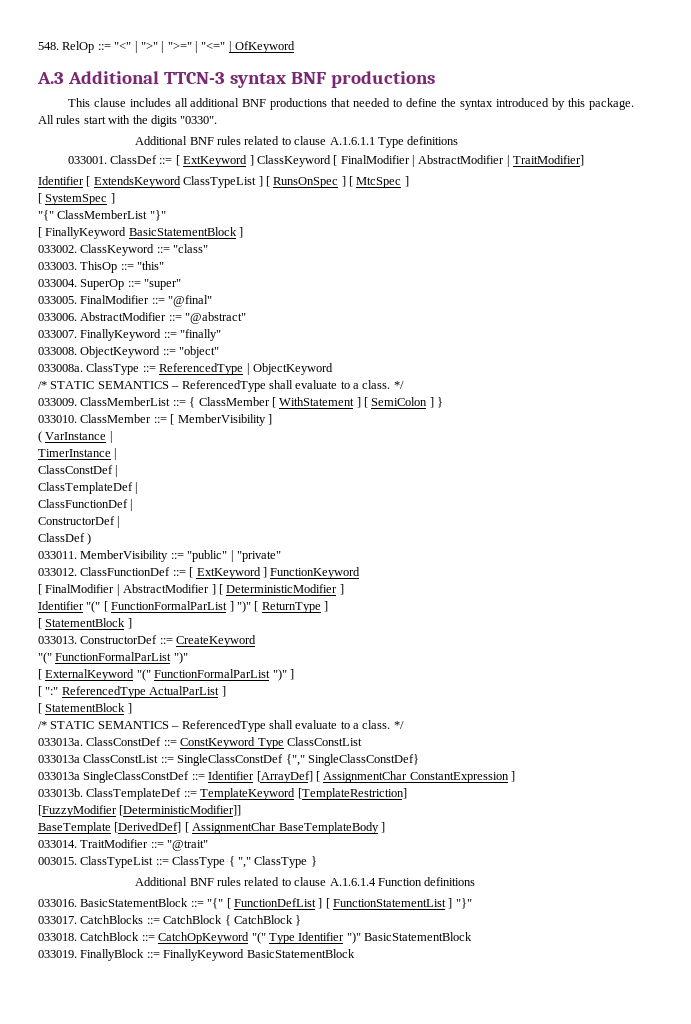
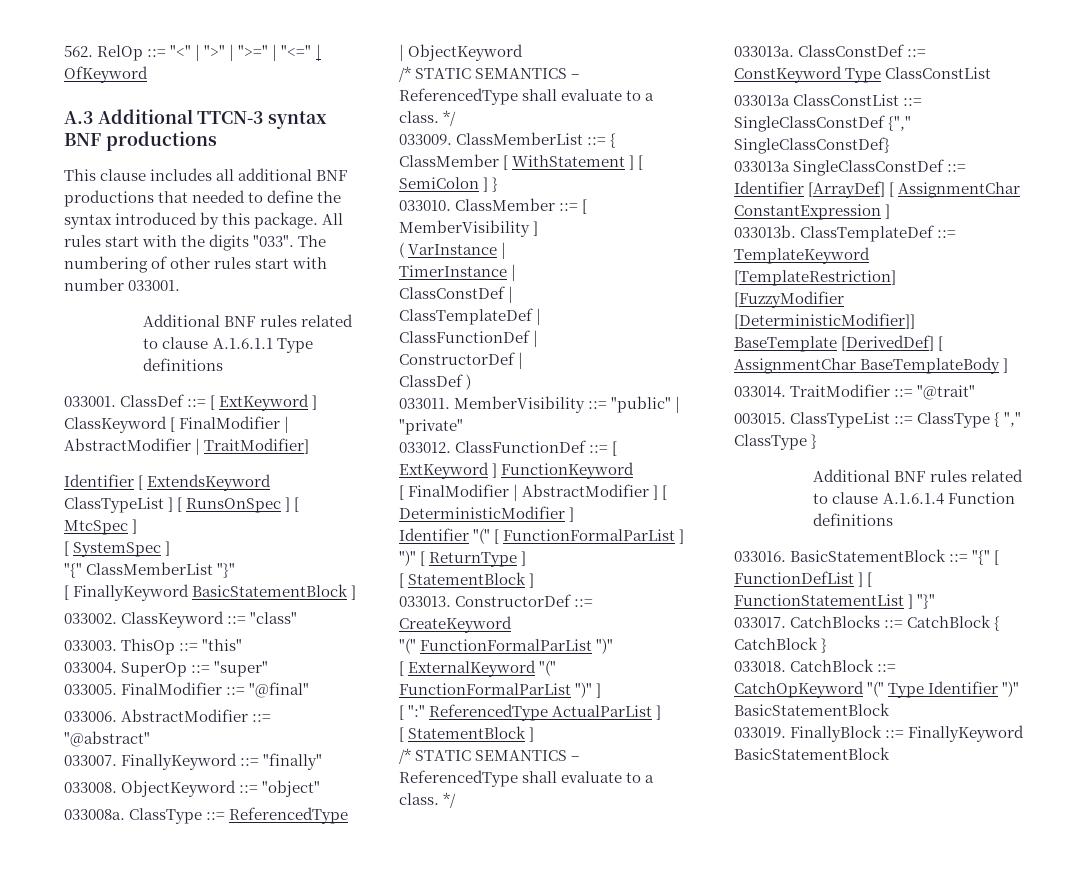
[38,42,59,50] 548. -> [64,45,93,57] 562.
[180,116,218,124] "0330". -> [253,235,327,247] [64,256,328,273] [64,278,181,291] "033". The numbering of other rules start with number 033001.

